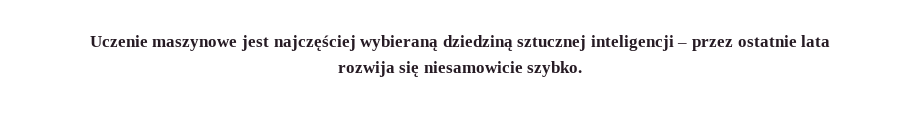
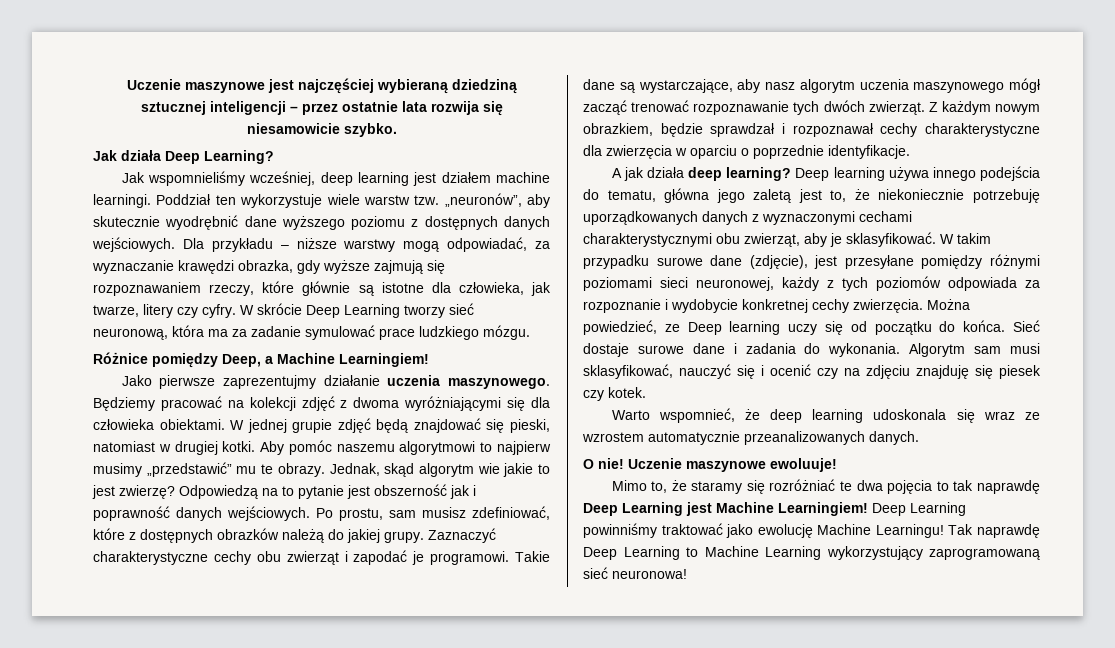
(583, 69) none -> [93,150,274,164] [121,171,550,186] [93,193,550,208] [93,215,550,230] [92,237,550,252] [92,260,445,274] [93,281,551,296] [93,303,474,318] [93,325,530,340] [93,352,429,368] [121,375,550,389] [93,396,550,411] [93,418,550,433] [93,440,551,455] [93,462,550,477] [92,484,476,499] [93,506,550,521] [93,528,496,543] [93,550,550,565] [583,78,1041,93] [583,100,1040,115] [583,123,1040,137] [583,145,910,159] [611,166,1040,181] [583,188,1040,203] [583,211,912,225] [583,232,991,247] [583,254,1040,269] [583,276,1040,291] [583,299,970,313] [583,320,1040,335] [583,343,1040,357] [583,364,1041,379] [583,387,646,401] [611,408,1040,423] [582,431,919,445] [583,458,837,472] [611,479,1040,494] [583,502,966,516] [583,523,1040,538] [583,546,1040,560] [583,567,687,579] // Jak działa Deep Learning? // Jak wspomnieliśmy wcześniej, deep learning jest działem machine learningi. Poddział ten wykorzystuje wiele warstw tzw. „neuronów”, aby skutecznie wyodrębnić dane wyższego poziomu z dostępnych danych wejściowych. Dla przykładu – niższe warstwy mogą odpowiadać, za wyznaczanie krawędzi obrazka, gdy wyższe zajmują się rozpoznawaniem rzeczy, które głównie są istotne dla człowieka, jak twarze, litery czy cyfry. W skrócie Deep Learning tworzy sieć neuronową, która ma za zadanie symulować prace ludzkiego mózgu. // Różnice pomiędzy Deep, a Machine Learningiem! // Jako pierwsze zaprezentujmy działanie uczenia maszynowego. Będziemy pracować na kolekcji zdjęć z dwoma wyróżniającymi się dla człowieka obiektami. W jednej grupie zdjęć będą znajdować się pieski, natomiast w drugiej kotki. Aby pomóc naszemu algorytmowi to najpierw musimy „przedstawić” mu te obrazy. Jednak, skąd algorytm wie jakie to jest zwierzę? Odpowiedzą na to pytanie jest obszerność jak i poprawność danych wejściowych. Po prostu, sam musisz zdefiniować, które z dostępnych obrazków należą do jakiej grupy. Zaznaczyć charakterystyczne cechy obu zwierząt i zapodać je programowi. Takie dane są wystarczające, aby nasz algorytm uczenia maszynowego mógł zacząć trenować rozpoznawanie tych dwóch zwierząt. Z każdym nowym obrazkiem, będzie sprawdzał i rozpoznawał cechy charakterystyczne dla zwierzęcia w oparciu o poprzednie identyfikacje. // A jak działa deep learning? Deep learning używa innego podejścia do tematu, główna jego zaletą jest to, że niekoniecznie potrzebuję uporządkowanych danych z wyznaczonymi cechami charakterystycznymi obu zwierząt, aby je sklasyfikować. W takim przypadku surowe dane (zdjęcie), jest przesyłane pomiędzy różnymi poziomami sieci neuronowej, każdy z tych poziomów odpowiada za rozpoznanie i wydobycie konkretnej cechy zwierzęcia. Można powiedzieć, ze Deep learning uczy się od początku do końca. Sieć dostaje surowe dane i zadania do wykonania. Algorytm sam musi sklasyfikować, nauczyć się i ocenić czy na zdjęciu znajduję się piesek czy kotek. // Warto wspomnieć, że deep learning udoskonala się wraz ze wzrostem automatycznie przeanalizowanych danych. // O nie! Uczenie maszynowe ewoluuje! // Mimo to, że staramy się rozróżniać te dwa pojęcia to tak naprawdę Deep Learning jest Machine Learningiem! Deep Learning powinniśmy traktować jako ewolucję Machine Learningu! Tak naprawdę Deep Learning to Machine Learning wykorzystujący zaprogramowaną sieć neuronowa!

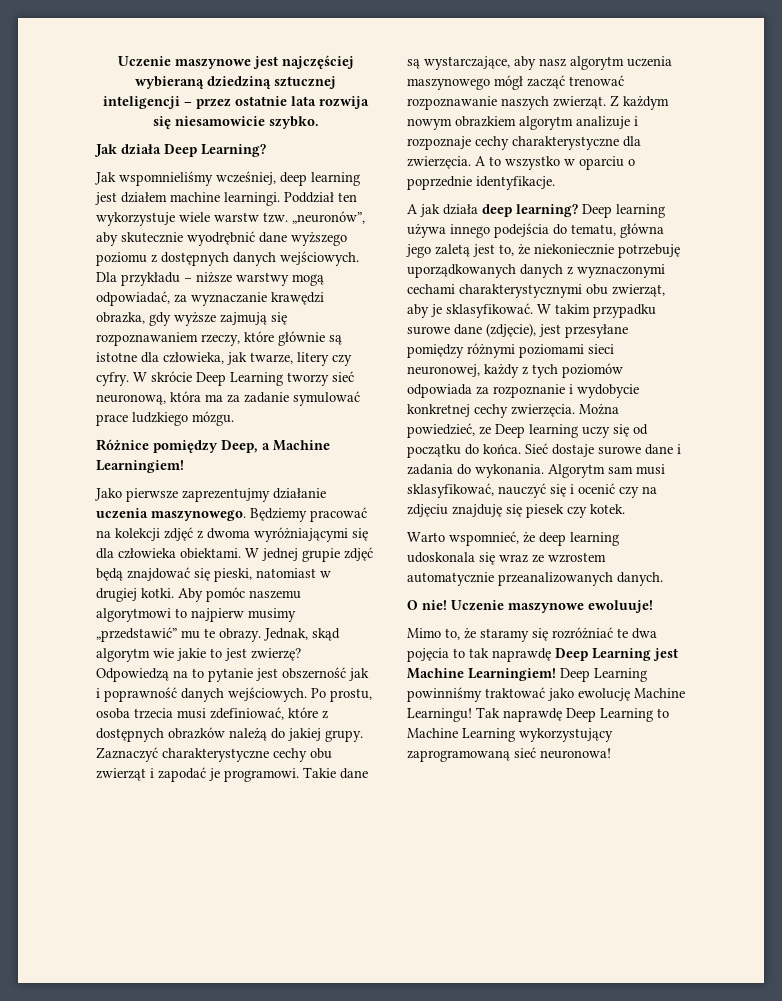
[389,507,466,518] sam musisz -> [96,708,206,719] osoba trzecia musi
[793,100,865,115] tych dwóch -> [501,96,549,110] naszych
[583,123,1040,137] [583,145,672,159] obrazkiem, będzie sprawdzał i rozpoznawał cechy charakterystyczne dla zwierzęcia -> [455,116,638,130] [407,136,641,150] [407,156,560,170] obrazkiem algorytm analizuje i rozpoznaje cechy charakterystyczne dla zwierzęcia. A to wszystko

